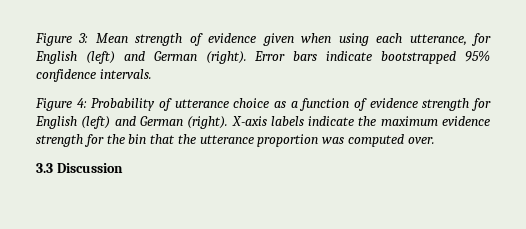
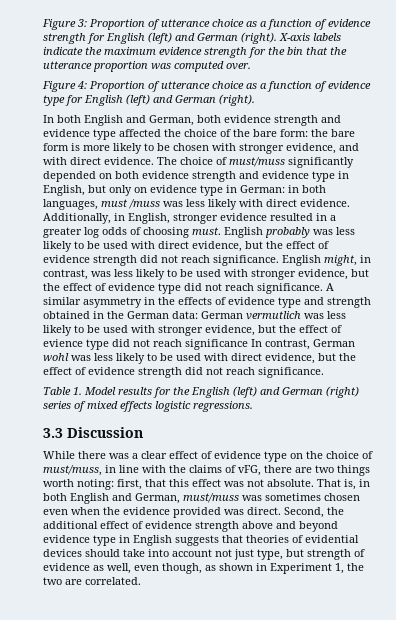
[95,33,491,46] [35,50,491,64] [36,69,152,82] [35,98,156,111] Mean strength of evidence given when using each utterance, for English (left) and German (right). Error bars indicate bootstrapped 95% confidence intervals. // Figure 4: Probability -> [89,19,145,30] Proportion
[36,163,123,173] 3.3 Discussion -> [42,81,371,92] [43,94,255,106] [43,115,341,126] [43,129,355,140] [43,143,359,154] [43,157,354,168] [43,171,349,182] [43,185,326,196] [43,199,350,210] [43,213,336,224] [43,227,355,238] [43,241,329,252] [43,255,371,266] [43,269,369,280] [43,283,334,294] [43,297,371,308] [43,311,346,320] [43,325,342,336] [43,339,355,350] [43,353,356,364] [43,367,324,378] [43,386,359,398] [43,401,253,412] [43,427,143,438] [43,451,373,462] [43,465,370,476] [43,479,370,490] [43,493,360,504] [43,507,344,518] [43,521,338,532] [43,535,359,546] [43,549,365,560] [43,563,364,574] [43,577,141,585] Figure 4: Proportion of utterance choice as a function of evidence type for English (left) and German (right). // In both English and German, both evidence strength and evidence type affected the choice of the bare form: the bare form is more likely to be chosen with stronger evidence, and with direct evidence. The choice of must/muss significantly depended on both evidence strength and evidence type in English, but only on evidence type in German: in both languages, must /muss was less likely with direct evidence. Additionally, in English, stronger evidence resulted in a greater log odds of choosing must. English probably was less likely to be used with direct evidence, but the effect of evidence strength did not reach significance. English might, in contrast, was less likely to be used with stronger evidence, but the effect of evidence type did not reach significance. A similar asymmetry in the effects of evidence type and strength obtained in the German data: German vermutlich was less likely to be used with stronger evidence, but the effect of evience type did not reach significance In contrast, German wohl was less likely to be used with direct evidence, but the effect of evidence strength did not reach significance. // Table 1. Model results for the English (left) and German (right) series of mixed effects logistic regressions. // 3.3 Discussion // While there was a clear effect of evidence type on the choice of must/muss, in line with the claims of vFG, there are two things worth noting: first, that this effect was not absolute. That is, in both English and German, must/muss was sometimes chosen even when the evidence provided was direct. Second, the additional effect of evidence strength above and beyond evidence type in English suggests that theories of evidential devices should take into account not just type, but strength of evidence as well, even though, as shown in Experiment 1, the two are correlated.

